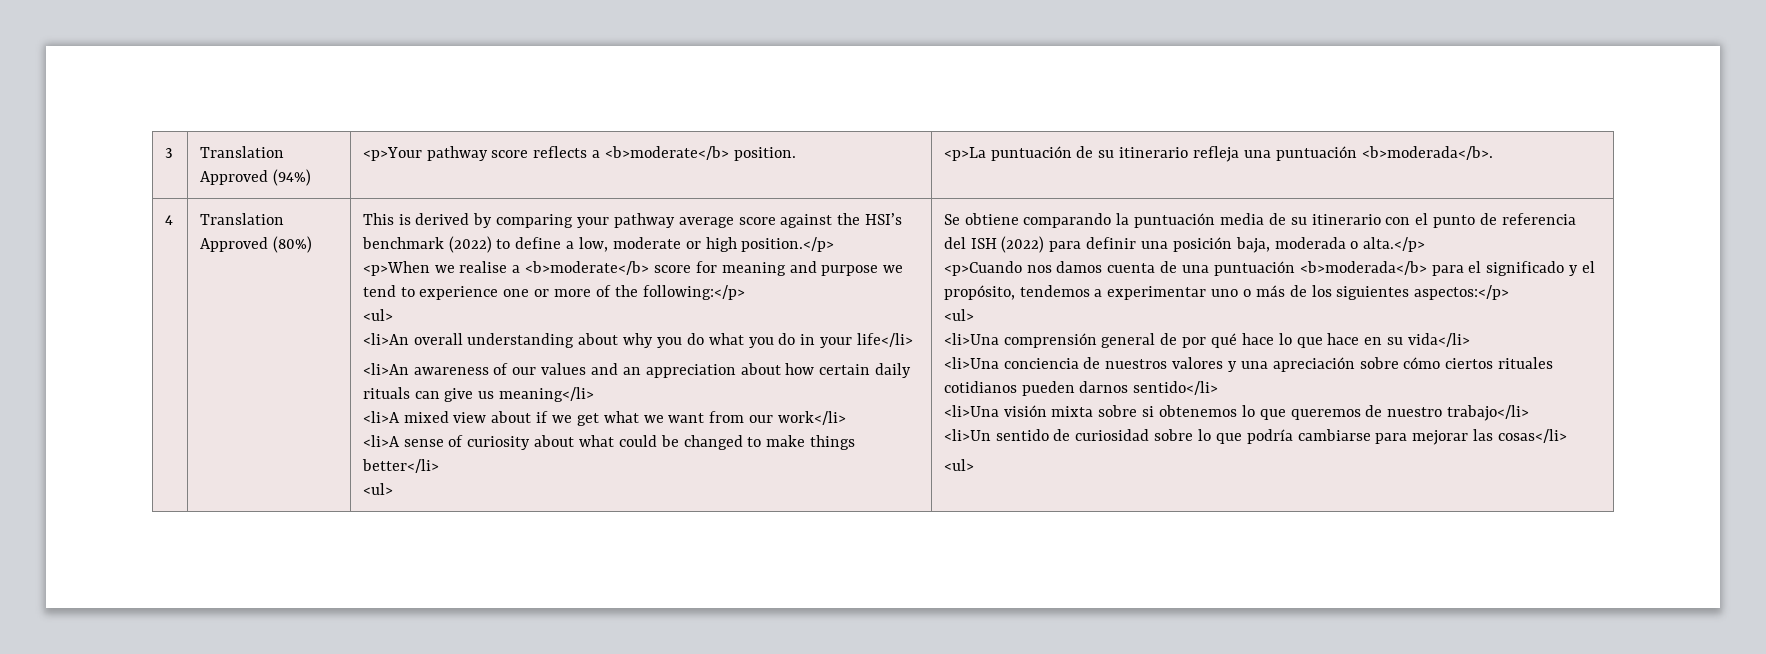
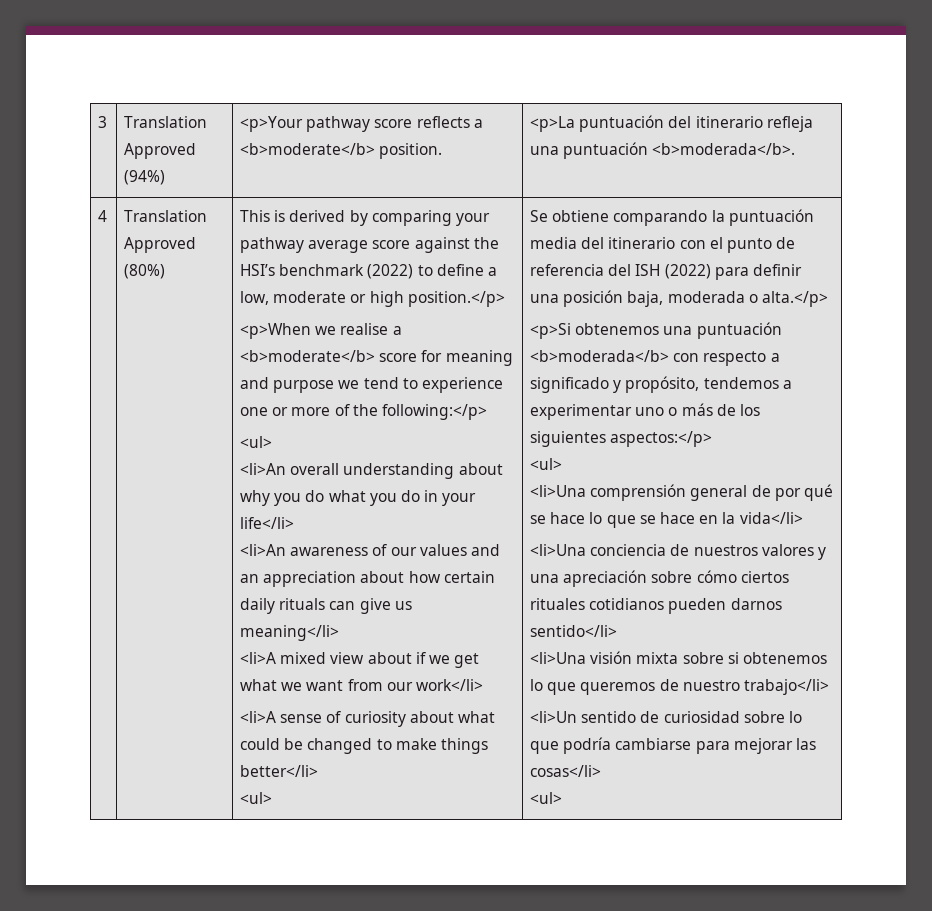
[1076,146,1115,158] de su -> [668,116,692,128] del
[1268,213,1307,225] de su -> [581,237,605,249] del
[943,261,1482,276] <p>Cuando nos damos cuenta de una puntuación <b>moderada</b> para el -> [530,322,782,339] [530,350,780,366] <p>Si obtenemos una puntuación <b>moderada</b> con respecto a
[1582,261,1596,273] el -> (622, 386) none
(1237, 340) none -> [530,515,547,524] se
(1323, 342) none -> [639,515,656,524] se
[1387,337,1404,345] su -> [722,512,736,524] la

